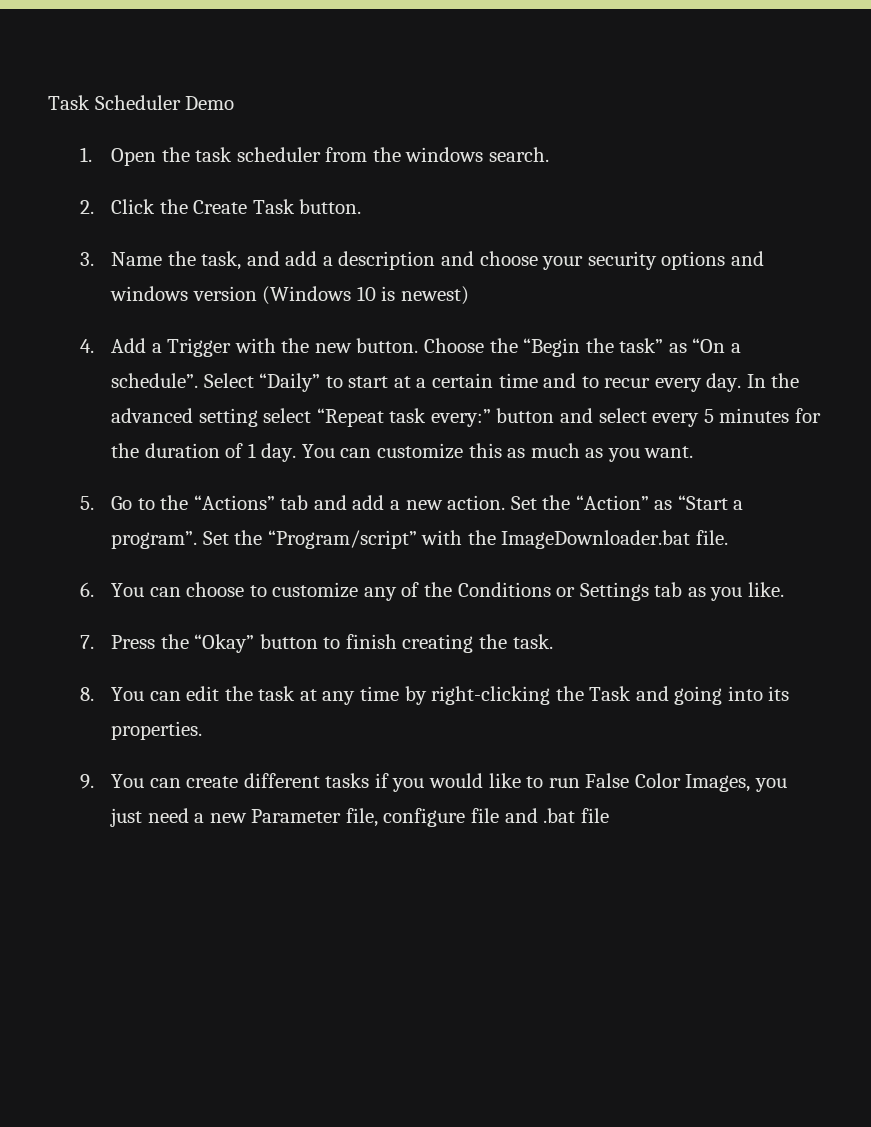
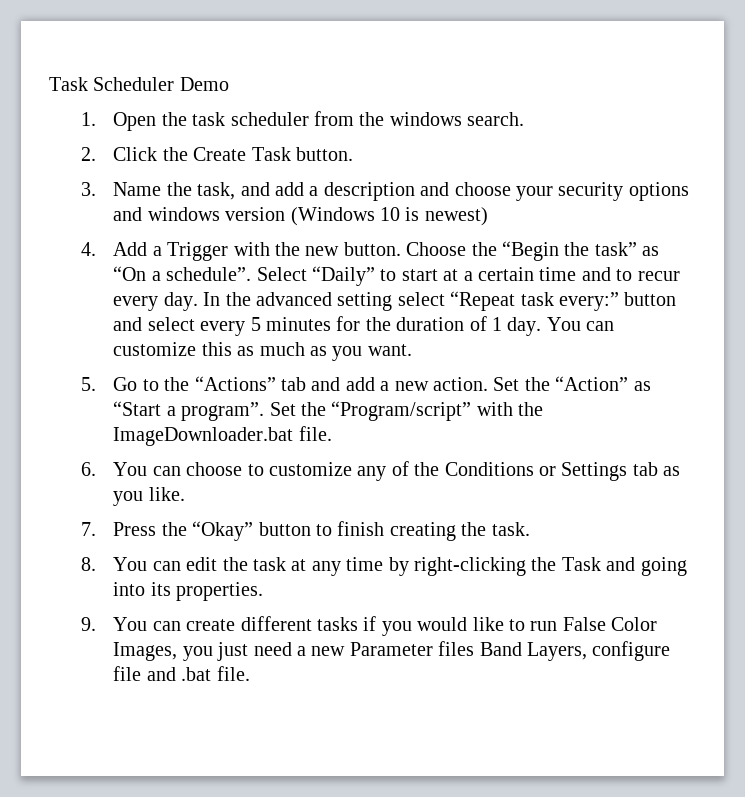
[345,808,378,827] file, -> [438,641,588,661] files Band Layers,
[580,808,609,823] file -> [216,666,250,681] file.

